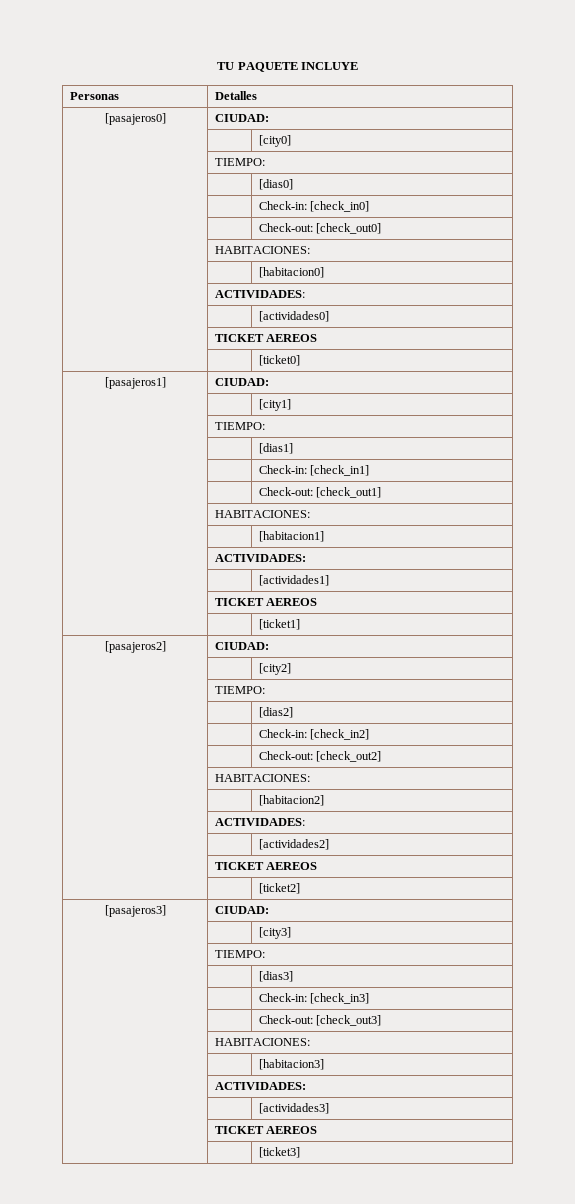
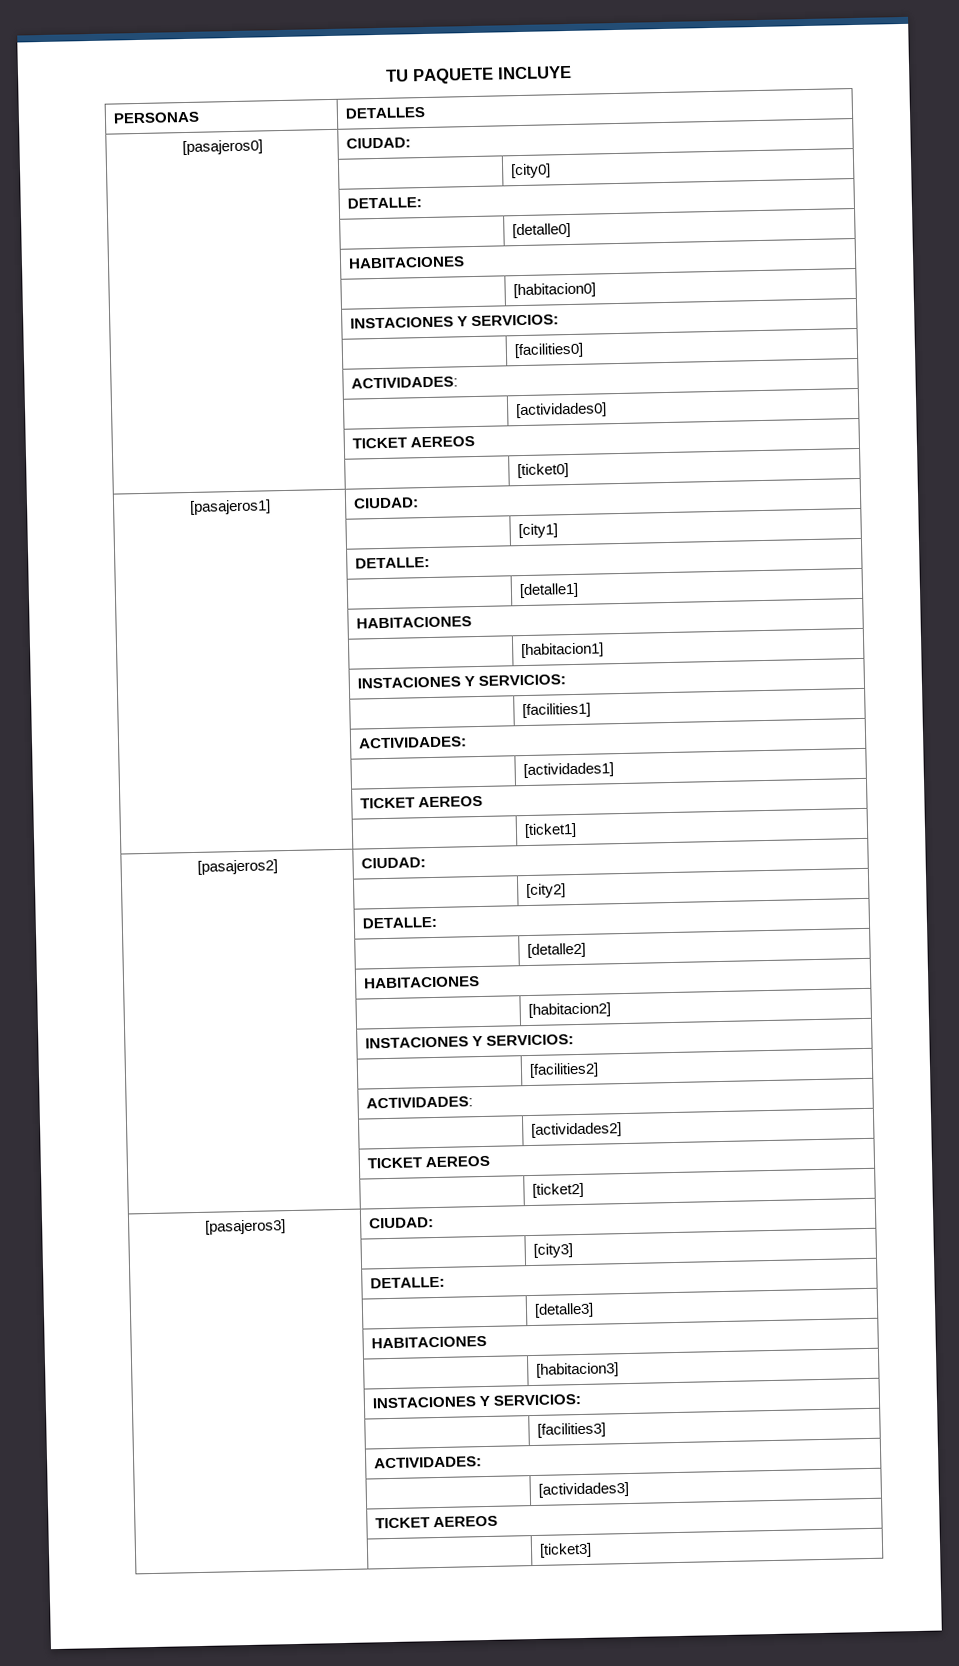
[70,92,120,100] [215,91,258,100] Personas | Detalles -> [112,111,200,124] [344,106,425,119] PERSONAS | DETALLES
[215,158,266,166] [259,179,294,190] [259,201,370,212] [259,223,382,234] [215,246,311,254] [259,267,325,278] TIEMPO: // | | [dias0] // | | Check-in: [check_in0] // | | Check-out: [check_out0] // | HABITACIONES: // | | [habitacion0] -> [346,197,422,209] [511,222,571,239] [347,256,465,269] [512,282,596,299] [349,314,559,329] [513,342,584,359] DETALLE: // | | [detalle0] // | HABITACIONES // | | [habitacion0] // | INSTACIONES Y SERVICIOS: // | | [facilities0]
[215,422,266,430] [259,443,294,454] [259,465,370,476] [259,487,382,498] [215,510,311,518] [259,531,325,542] TIEMPO: // | | [dias1] // | | Check-in: [check_in1] // | | Check-out: [check_out1] // | HABITACIONES: // | | [habitacion1] -> [354,556,430,569] [518,582,579,599] [355,616,472,629] [520,642,604,659] [356,674,566,689] [521,702,591,719] DETALLE: // | | [detalle1] // | HABITACIONES // | | [habitacion1] // | INSTACIONES Y SERVICIOS: // | | [facilities1]
[215,686,266,694] [259,707,294,718] [259,729,370,740] [259,751,382,762] [215,774,311,782] [259,795,325,806] TIEMPO: // | | [dias2] // | | Check-in: [check_in2] // | | Check-out: [check_out2] // | HABITACIONES: // | | [habitacion2] -> [361,916,437,929] [526,942,586,959] [363,976,480,989] [527,1002,611,1019] [364,1034,574,1049] [528,1062,599,1079] DETALLE: // | | [detalle2] // | HABITACIONES // | | [habitacion2] // | INSTACIONES Y SERVICIOS: // | | [facilities2]
[215,950,266,958] [259,971,294,982] [259,993,370,1004] [259,1015,382,1026] [215,1038,311,1046] [259,1059,325,1070] TIEMPO: // | | [dias3] // | | Check-in: [check_in3] // | | Check-out: [check_out3] // | HABITACIONES: // | | [habitacion3] -> [369,1276,445,1289] [533,1302,594,1318] [370,1335,487,1349] [535,1362,619,1378] [371,1394,581,1409] [536,1422,606,1438] DETALLE: // | | [detalle3] // | HABITACIONES // | | [habitacion3] // | INSTACIONES Y SERVICIOS: // | | [facilities3]

